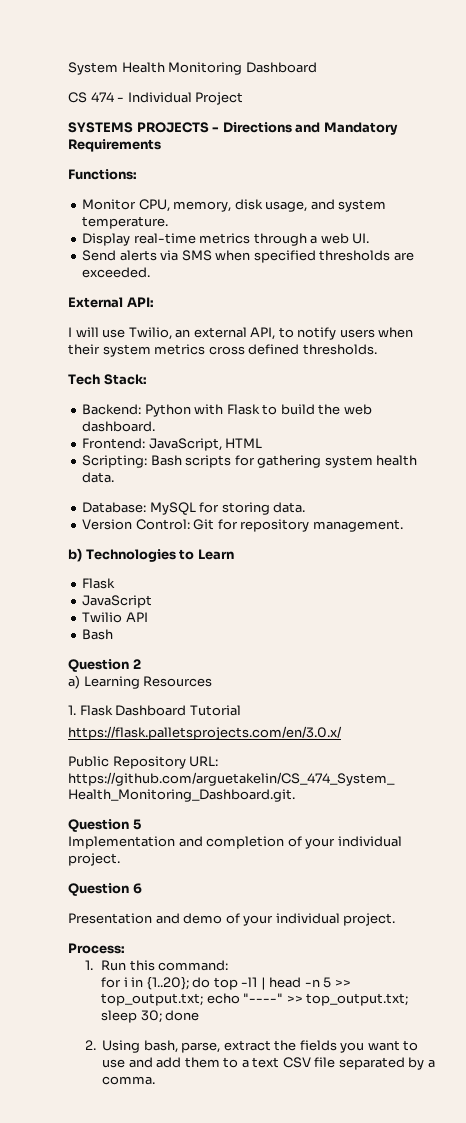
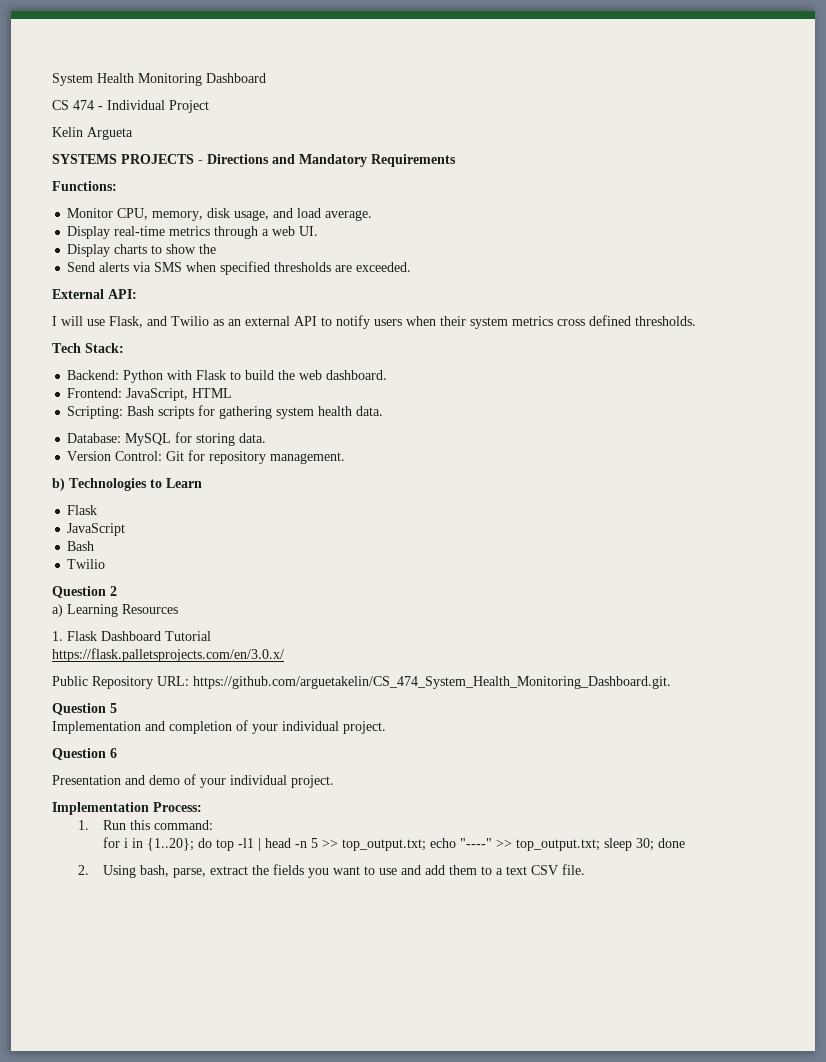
(244, 98) none -> [52,127,133,140] // Kelin Argueta
[338,199,387,212] [82,216,169,229] system temperature. -> [297,208,373,221] load average.
(370, 238) none -> [67,244,217,257] // Display charts to show the
[128,327,172,340] Twilio, -> [109,316,224,328] Flask, and Twilio as
[250,327,276,340] API, -> [294,316,317,326] API
[82,612,148,623] [82,629,114,640] // Twilio API // Bash -> [67,541,95,551] [67,559,106,569] // Bash // Twilio
(396, 919) none -> [52,802,149,815] Implementation
[314,1057,435,1070] [102,1076,156,1085] file separated by a comma. -> [562,864,586,875] file.

